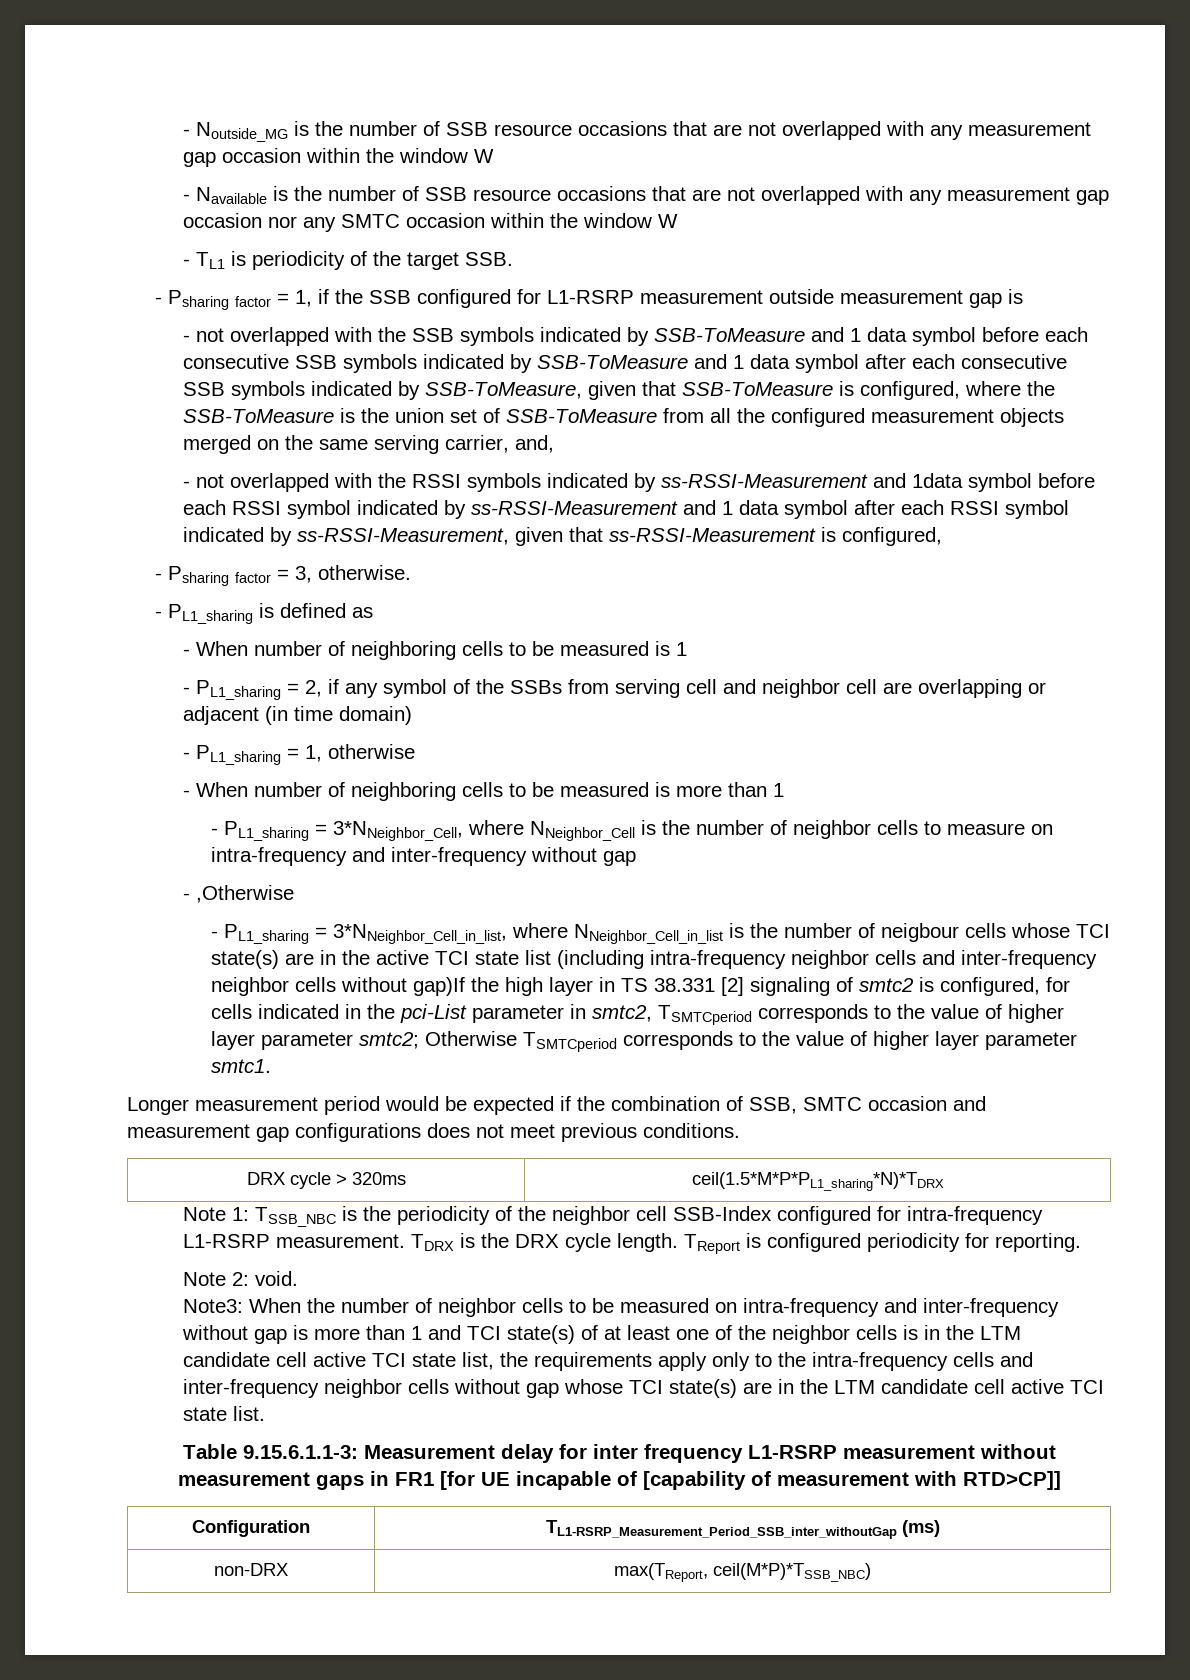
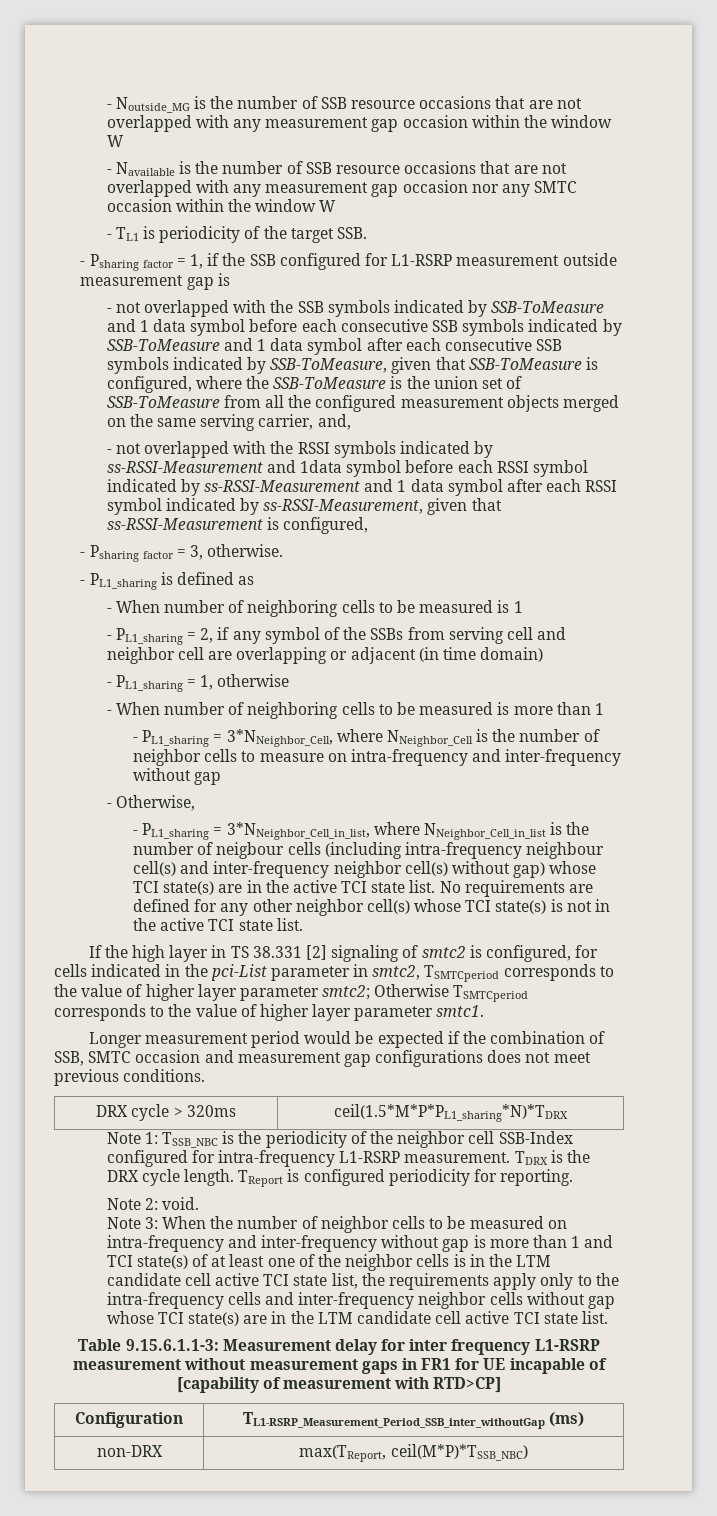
[196,885,295,903] ,Otherwise -> [115,795,195,811] Otherwise,
(1007, 930) none -> [324,842,605,859] [132,861,546,878] (including intra-frequency neighbour cell(s) and inter-frequency neighbor cell(s) without gap)
[525,950,1098,969] [211,977,466,996] list (including intra-frequency neighbor cells and inter-frequency neighbor cells without gap)If -> [409,880,594,897] [132,899,611,916] [132,918,303,931] [88,945,102,958] list. No requirements are defined for any other neighbor cell(s) whose TCI state(s) is not in the active TCI state list. // If
[183,1299,244,1313] Note3: -> [106,1217,158,1229] Note 3:
[439,1471,475,1490] [for -> [455,1358,480,1370] for
[962,1471,1061,1490] RTD>CP]] -> [433,1377,502,1393] RTD>CP]

